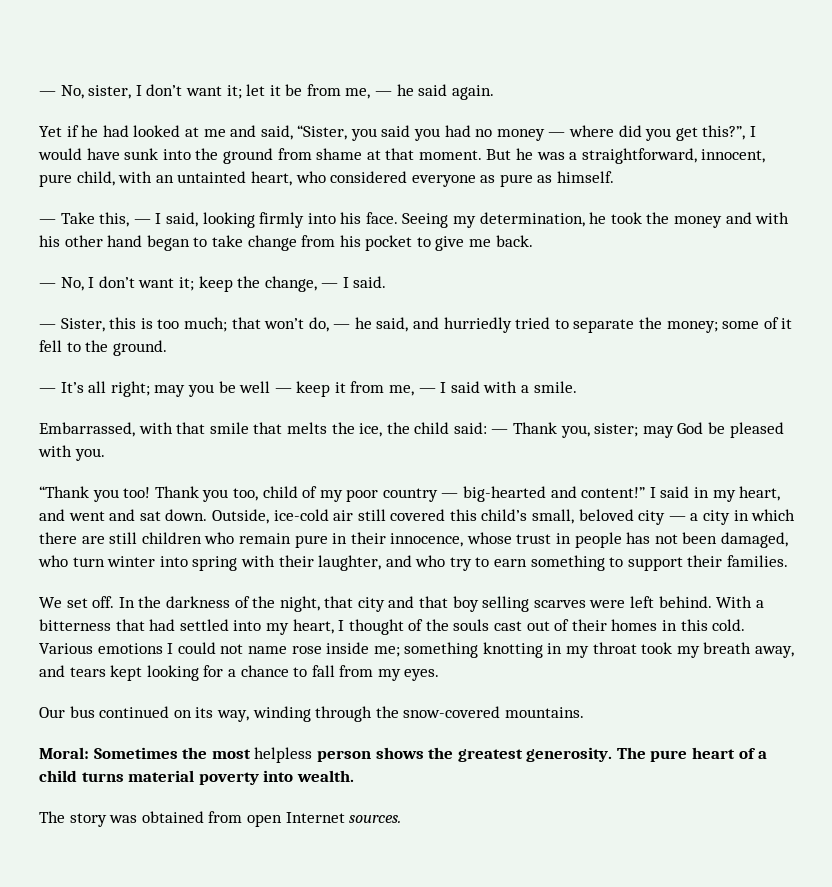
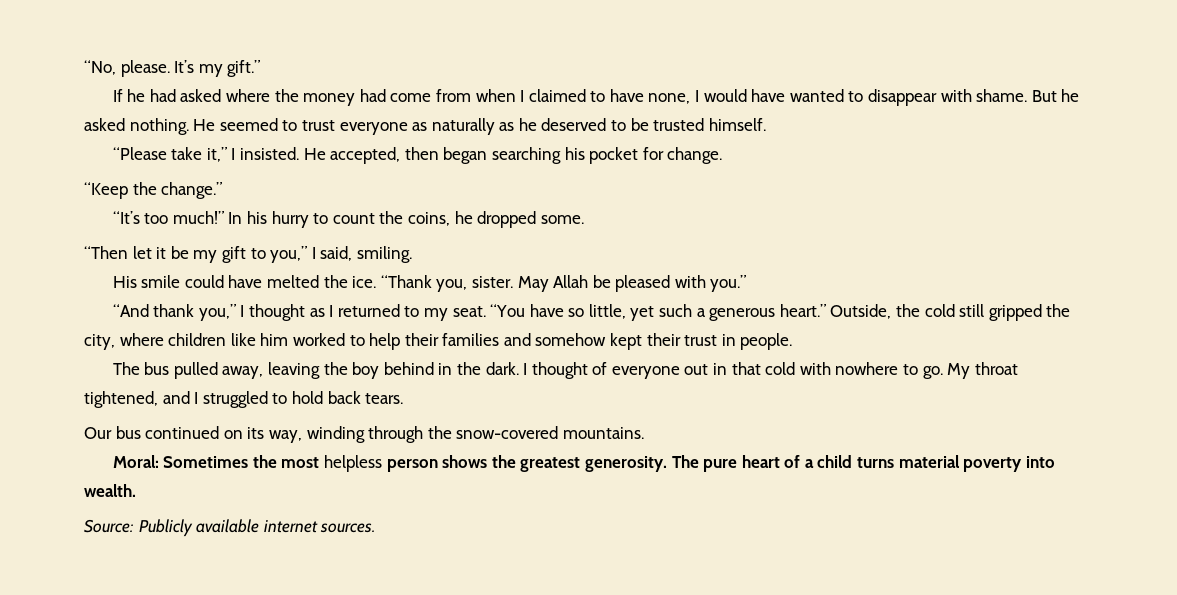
[39,84,494,100] [39,125,756,141] [38,148,766,164] [39,171,615,187] [39,212,790,228] [39,235,533,251] [39,276,387,292] [39,317,793,333] [39,340,167,356] [39,381,577,397] [39,422,784,438] [38,445,105,461] [39,486,781,502] [39,509,796,525] [39,532,789,548] [38,555,789,571] [39,596,764,612] [39,619,746,635] [39,642,795,658] [39,665,440,681] — No, sister, I don’t want it; let it be from me, — he said again. // Yet if he had looked at me and said, “Sister, you said you had no money — where did you get this?”, I would have sunk into the ground from shame at that moment. But he was a straightforward, innocent, pure child, with an untainted heart, who considered everyone as pure as himself. // — Take this, — I said, looking firmly into his face. Seeing my determination, he took the money and with his other hand began to take change from his pocket to give me back. // — No, I don’t want it; keep the change, — I said. // — Sister, this is too much; that won’t do, — he said, and hurriedly tried to separate the money; some of it fell to the ground. // — It’s all right; may you be well — keep it from me, — I said with a smile. // Embarrassed, with that smile that melts the ice, the child said: — Thank you, sister; may God be pleased with you. // “Thank you too! Thank you too, child of my poor country — big-hearted and content!” I said in my heart, and went and sat down. Outside, ice-cold air still covered this child’s small, beloved city — a city in which there are still children who remain pure in their innocence, whose trust in people has not been damaged, who turn winter into spring with their laughter, and who try to earn something to support their families. // We set off. In the darkness of the night, that city and that boy selling scarves were left behind. With a bitterness that had settled into my heart, I thought of the souls cast out of their homes in this cold. Various emotions I could not name rose inside me; something knotting in my throat took my breath away, and tears kept looking for a chance to fall from my eyes. -> [84,60,261,77] [112,89,1080,106] [84,118,766,135] [112,147,723,164] [84,182,223,199] [112,211,584,228] [84,246,412,263] [112,275,747,292] [112,304,1071,321] [84,333,793,350] [112,362,1018,379] [84,391,404,408] “No, please. It’s my gift.” // If he had asked where the money had come from when I claimed to have none, I would have wanted to disappear with shame. But he asked nothing. He seemed to trust everyone as naturally as he deserved to be trusted himself. // “Please take it,” I insisted. He accepted, then began searching his pocket for change. // “Keep the change.” // “It’s too much!” In his hurry to count the coins, he dropped some. // “Then let it be my gift to you,” I said, smiling. // His smile could have melted the ice. “Thank you, sister. May Allah be pleased with you.” // “And thank you,” I thought as I returned to my seat. “You have so little, yet such a generous heart.” Outside, the cold still gripped the city, where children like him worked to help their families and somehow kept their trust in people. // The bus pulled away, leaving the boy behind in the dark. I thought of everyone out in that cold with nowhere to go. My throat tightened, and I struggled to hold back tears.
[39,811,345,827] The story was obtained from open Internet -> [84,519,318,537] Source: Publicly available internet

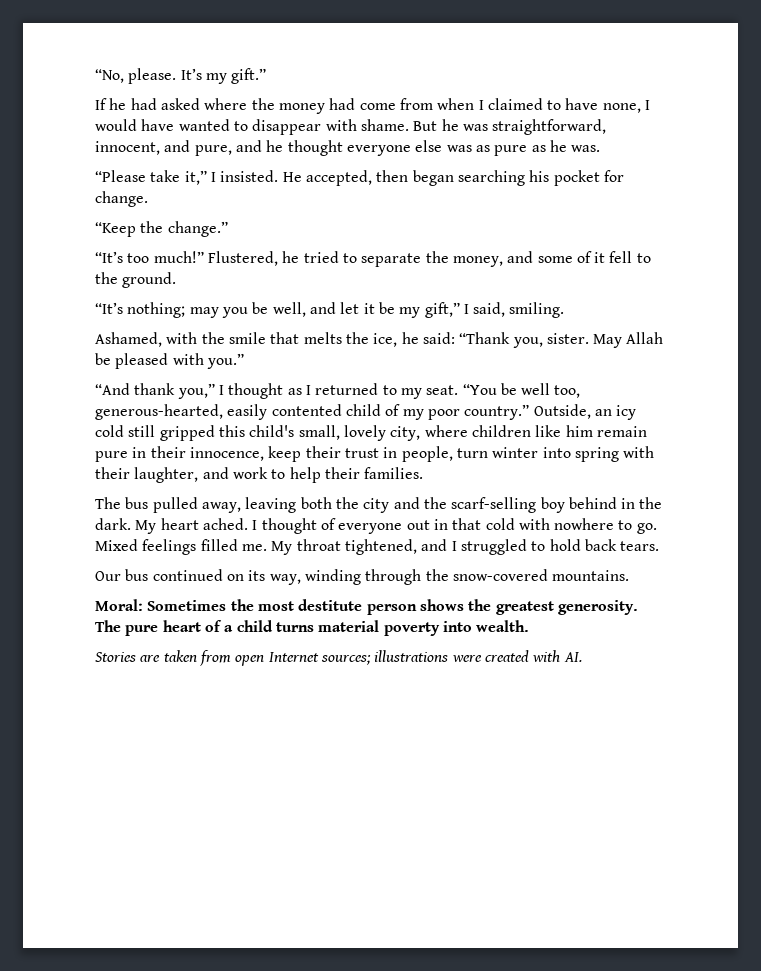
[84,118,766,135] asked nothing. He seemed to trust everyone as naturally as he deserved to be trusted himself. -> [462,119,607,135] [95,140,601,156] was straightforward, innocent, and pure, and he thought everyone else was as pure as he was.
[228,211,584,228] [84,246,128,259] In his hurry to count the coins, he dropped some. // “Then -> [207,251,651,267] [95,272,177,288] [95,302,336,318] Flustered, he tried to separate the money, and some of it fell to the ground. // “It’s nothing; may you be well, and
[221,246,308,263] gift to you,” -> [424,302,460,318] gift,”
[112,275,377,288] His smile could have melted the ice. -> [95,332,455,347] Ashamed, with the smile that melts the ice, he said:
[529,304,1071,321] have so little, yet such a generous heart.” Outside, the cold still gripped the -> [500,383,581,398] [95,404,637,420] [95,425,386,441] be well too, generous-hearted, easily contented child of my poor country.” Outside, an icy cold still gripped this child's small, lovely
[292,333,793,350] worked to help their families and somehow kept their trust in people. -> [596,426,647,437] [95,446,655,462] [95,467,424,483] remain pure in their innocence, keep their trust in people, turn winter into spring with their laughter, and work to help their families.
[323,362,348,375] the -> [300,497,537,513] both the city and the scarf-selling
(519, 368) none -> [135,518,248,534] My heart ached.
(943, 372) none -> [95,539,267,555] Mixed feelings filled me.
[323,455,382,472] helpless -> [298,599,363,611] destitute
[84,519,377,537] Source: Publicly available internet sources. -> [95,650,582,666] Stories are taken from open Internet sources; illustrations were created with AI.

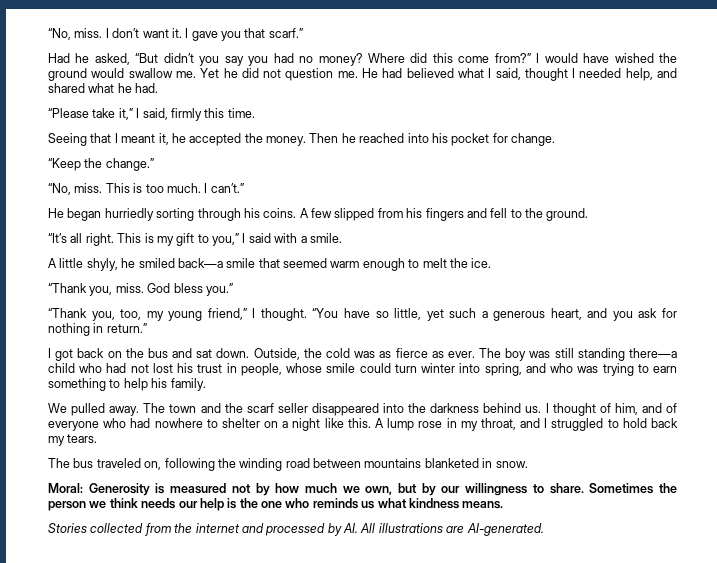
[95,68,267,84] [95,98,651,114] [95,119,607,135] [95,140,601,156] [95,170,525,186] “No, please. It’s my gift.” // If he had asked where the money had come from when I claimed to have none, I would have wanted to disappear with shame. But he was straightforward, innocent, and pure, and he thought everyone else was as pure as he was. // “Please take it,” I insisted. He accepted, then began searching -> [48,28,303,41] [48,53,677,66] [48,68,677,81] [48,83,159,93] [48,108,255,121] [48,133,429,146] “No, miss. I don’t want it. I gave you that scarf.” // Had he asked, “But didn’t you say you had no money? Where did this come from?” I would have wished the ground would swallow me. Yet he did not question me. He had believed what I said, thought I needed help, and shared what he had. // “Please take it,” I said, firmly this time. // Seeing that I meant it, he accepted the money. Then he reached into
[95,251,606,267] “It’s too much!” Flustered, he tried to separate the money, and some of it -> [48,183,244,195] [48,208,487,221] “No, miss. This is too much. I can’t.” // He began hurriedly sorting through his coins. A few slipped from his fingers and
[127,302,565,318] [95,332,664,348] [95,353,244,369] [95,383,581,399] [95,404,637,420] [95,425,647,441] [95,446,655,462] [95,467,424,483] [95,497,663,513] [95,518,657,534] [95,539,417,555] nothing; may you be well, and let it be my gift,” I said, smiling. // Ashamed, with the smile that melts the ice, he said: “Thank you, sister. May Allah be pleased with you.” // “And thank you,” I thought as I returned to my seat. “You be well too, generous-hearted, easily contented child of my poor country.” Outside, an icy cold still gripped this child's small, lovely city, where children like him remain pure in their innocence, keep their trust in people, turn winter into spring with their laughter, and work to help their families. // The bus pulled away, leaving both the city and the scarf-selling boy behind in the dark. My heart ached. I thought of everyone out in that cold with nowhere to go. Mixed feelings filled me. My throat tightened, -> [70,233,342,246] [48,258,492,271] [48,283,233,296] [48,308,677,321] [48,323,147,336] [48,348,677,361] [48,363,677,376] [48,378,206,391] [48,403,678,416] [48,418,516,431] all right. This is my gift to you,” I said with a smile. // A little shyly, he smiled back—a smile that seemed warm enough to melt the ice. // “Thank you, miss. God bless you.” // “Thank you, too, my young friend,” I thought. “You have so little, yet such a generous heart, and you ask for nothing in return.” // I got back on the bus and sat down. Outside, the cold was as fierce as ever. The boy was still standing there—a child who had not lost his trust in people, whose smile could turn winter into spring, and who was trying to earn something to help his family. // We pulled away. The town and the scarf seller disappeared into the darkness behind us. I thought of him, and of everyone who had nowhere to shelter on a night like this. A lump rose in my throat,
(617, 545) none -> [48,436,65,446] my
[95,569,630,585] [95,599,638,615] [95,620,530,636] [95,650,582,666] Our bus continued on its way, winding through the snow-covered mountains. // Moral: Sometimes the most destitute person shows the greatest generosity. The pure heart of a child turns material poverty into wealth. // Stories are taken from open Internet sources; illustrations were created with AI. -> [48,458,528,471] [48,483,677,496] [48,498,504,511] [48,523,544,536] The bus traveled on, following the winding road between mountains blanketed in snow. // Moral: Generosity is measured not by how much we own, but by our willingness to share. Sometimes the person we think needs our help is the one who reminds us what kindness means. // Stories collected from the internet and processed by AI. All illustrations are AI-generated.

